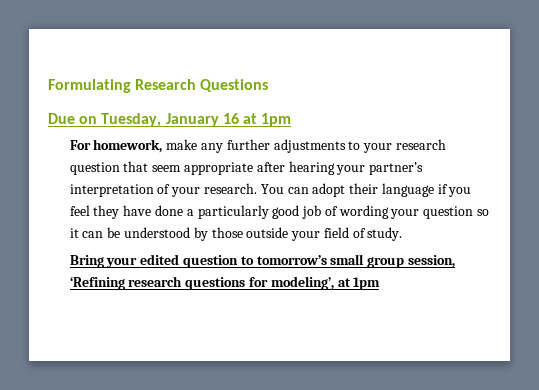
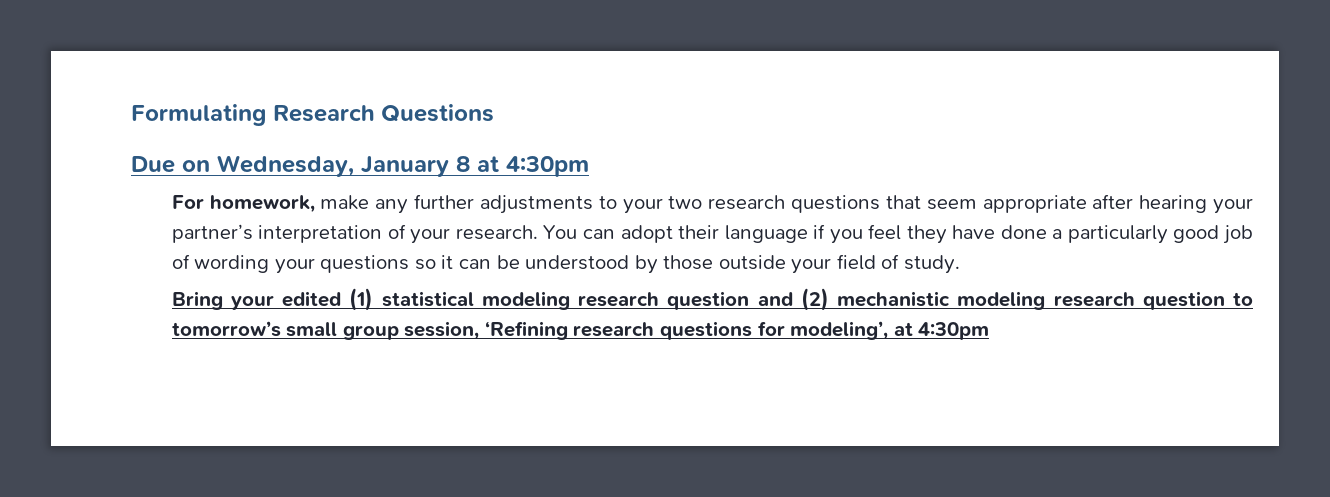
[101,113,292,127] Tuesday, January 16 at 1pm -> [217,155,589,177] Wednesday, January 8 at 4:30pm
[395,139,446,150] [69,162,120,175] research question -> [668,195,881,213] two research questions
[423,206,474,219] question -> [320,255,410,273] questions
(180, 259) none -> [349,288,1135,311] (1) statistical modeling research question and (2) mechanistic modeling research
[353,277,381,290] 1pm -> [918,322,990,340] 4:30pm

